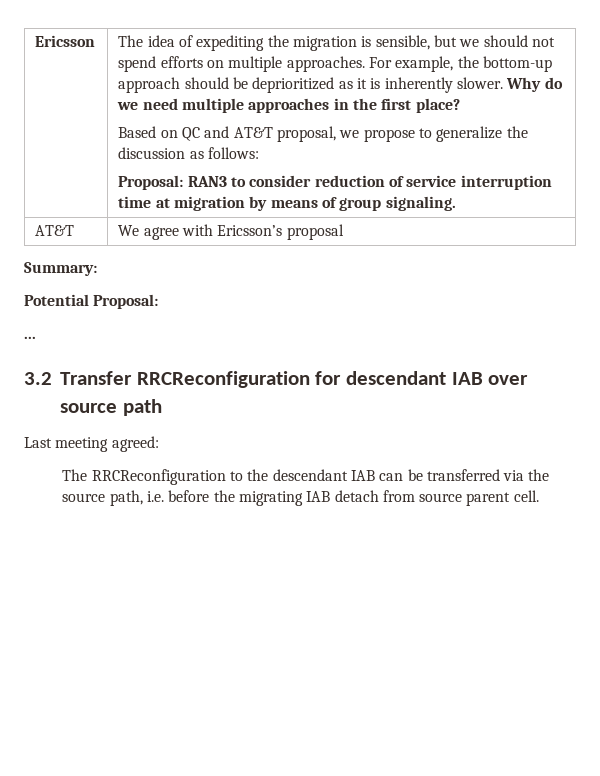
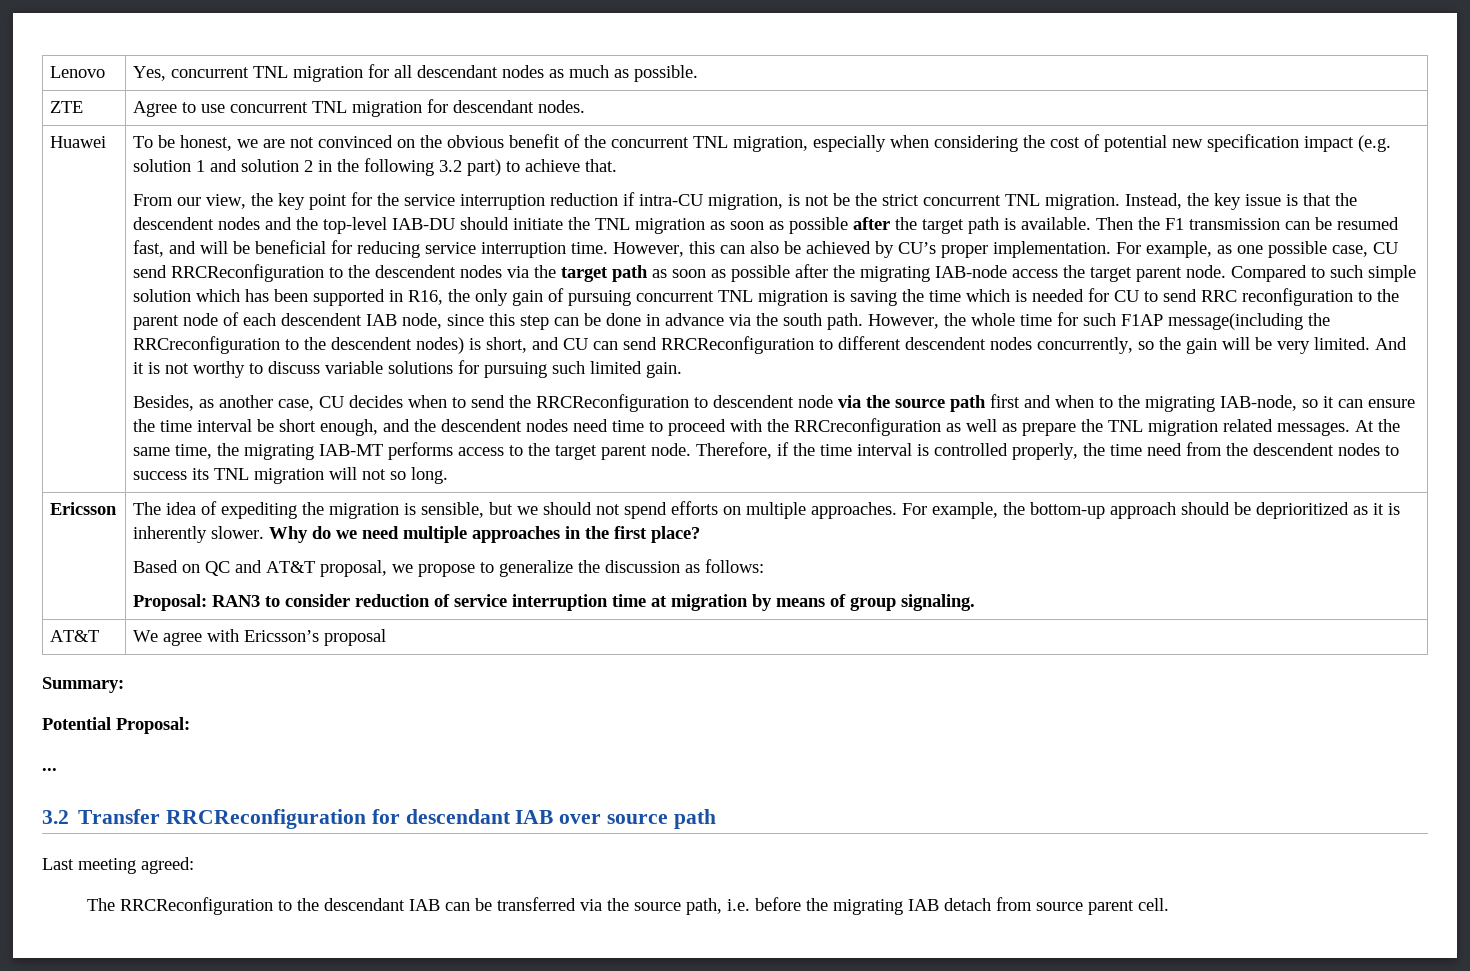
(35, 41) none -> [50,66,106,78] [133,64,699,82] [50,101,84,113] [133,99,586,117] [50,136,107,148] [133,134,1392,152] [133,158,618,176] [133,192,1358,210] [133,217,1400,234] [133,240,1399,258] [133,264,1417,282] [133,288,1400,306] [133,312,1331,330] [133,336,1408,354] [133,360,683,378] [133,394,1416,412] [133,418,1401,436] [133,442,1400,460] [133,467,449,484] Lenovo | Yes, concurrent TNL migration for all descendant nodes as much as possible. // ZTE | Agree to use concurrent TNL migration for descendant nodes. // Huawei | To be honest, we are not convinced on the obvious benefit of the concurrent TNL migration, especially when considering the cost of potential new specification impact (e.g. solution 1 and solution 2 in the following 3.2 part) to achieve that. // From our view, the key point for the service interruption reduction if intra-CU migration, is not be the strict concurrent TNL migration. Instead, the key issue is that the descendent nodes and the top-level IAB-DU should initiate the TNL migration as soon as possible after the target path is available. Then the F1 transmission can be resumed fast, and will be beneficial for reducing service interruption time. However, this can also be achieved by CU’s proper implementation. For example, as one possible case, CU send RRCReconfiguration to the descendent nodes via the target path as soon as possible after the migrating IAB-node access the target parent node. Compared to such simple solution which has been supported in R16, the only gain of pursuing concurrent TNL migration is saving the time which is needed for CU to send RRC reconfiguration to the parent node of each descendent IAB node, since this step can be done in advance via the south path. However, the whole time for such F1AP message(including the RRCreconfiguration to the descendent nodes) is short, and CU can send RRCReconfiguration to different descendent nodes concurrently, so the gain will be very limited. And it is not worthy to discuss variable solutions for pursuing such limited gain. // Besides, as another case, CU decides when to send the RRCReconfiguration to descendent node via the source path first and when to the migrating IAB-node, so it can ensure the time interval be short enough, and the descendent nodes need time to proceed with the RRCreconfiguration as well as prepare the TNL migration related messages. At the same time, the migrating IAB-MT performs access to the target parent node. Therefore, if the time interval is controlled properly, the time need from the descendent nodes to success its TNL migration will not so long. //

